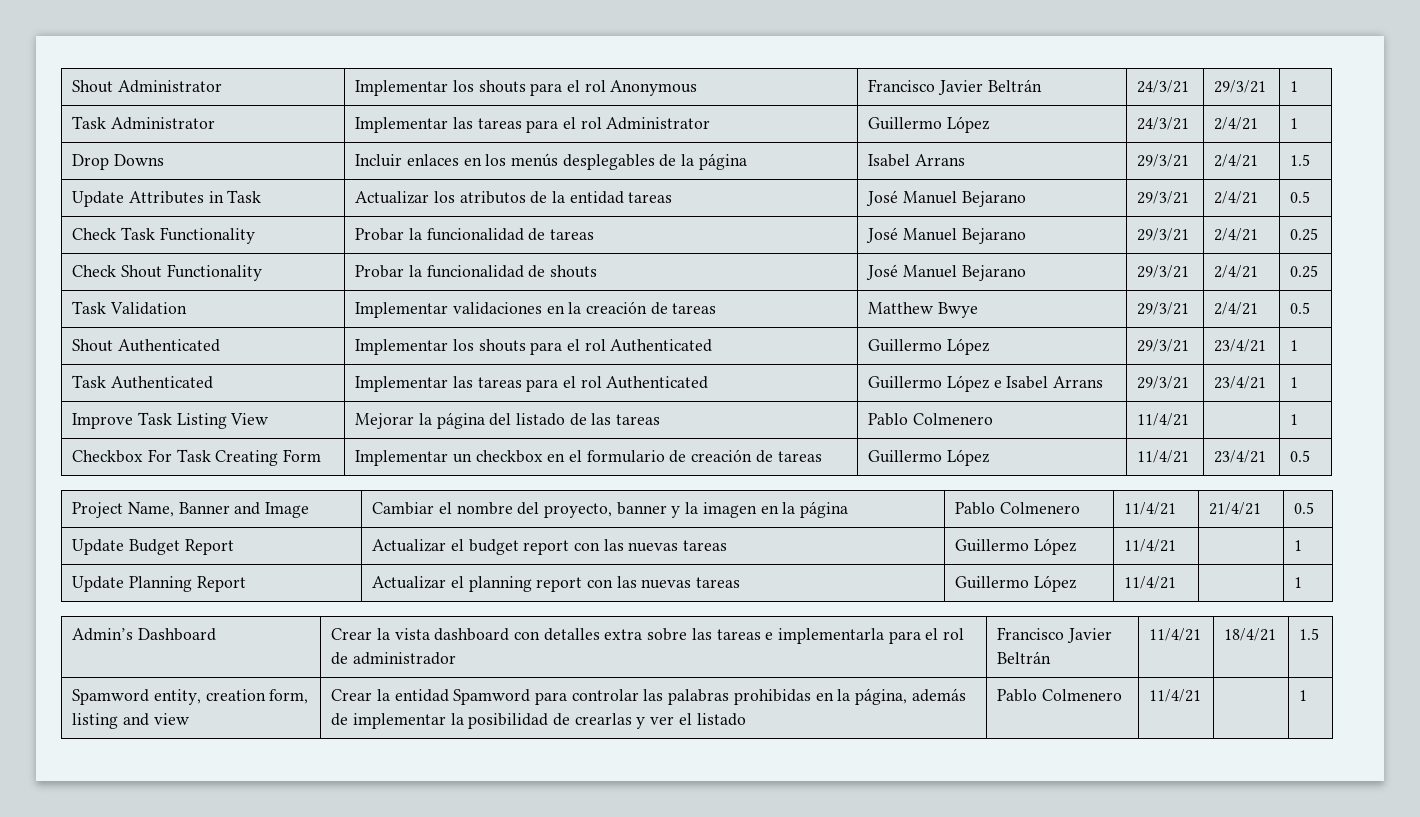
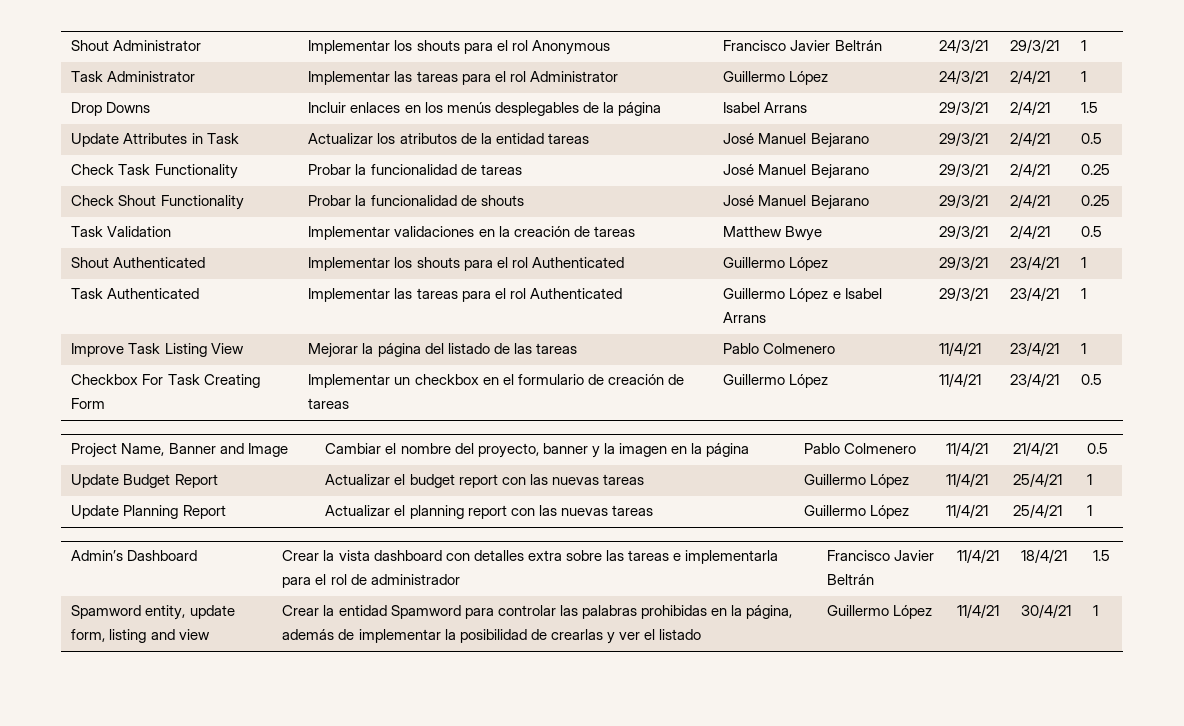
(1190, 419) none -> [1010,342,1060,356] 23/4/21
(1177, 545) none -> [1013,473,1063,487] 25/4/21
(1177, 582) none -> [1013,504,1063,518] 25/4/21
[205,689,266,701] creation -> [189,605,235,619] update
[997,689,1122,702] [1149,689,1202,702] Pablo Colmenero | 11/4/21 | -> [827,605,933,619] [957,604,1000,618] [1021,604,1072,618] Guillermo López | 11/4/21 | 30/4/21

